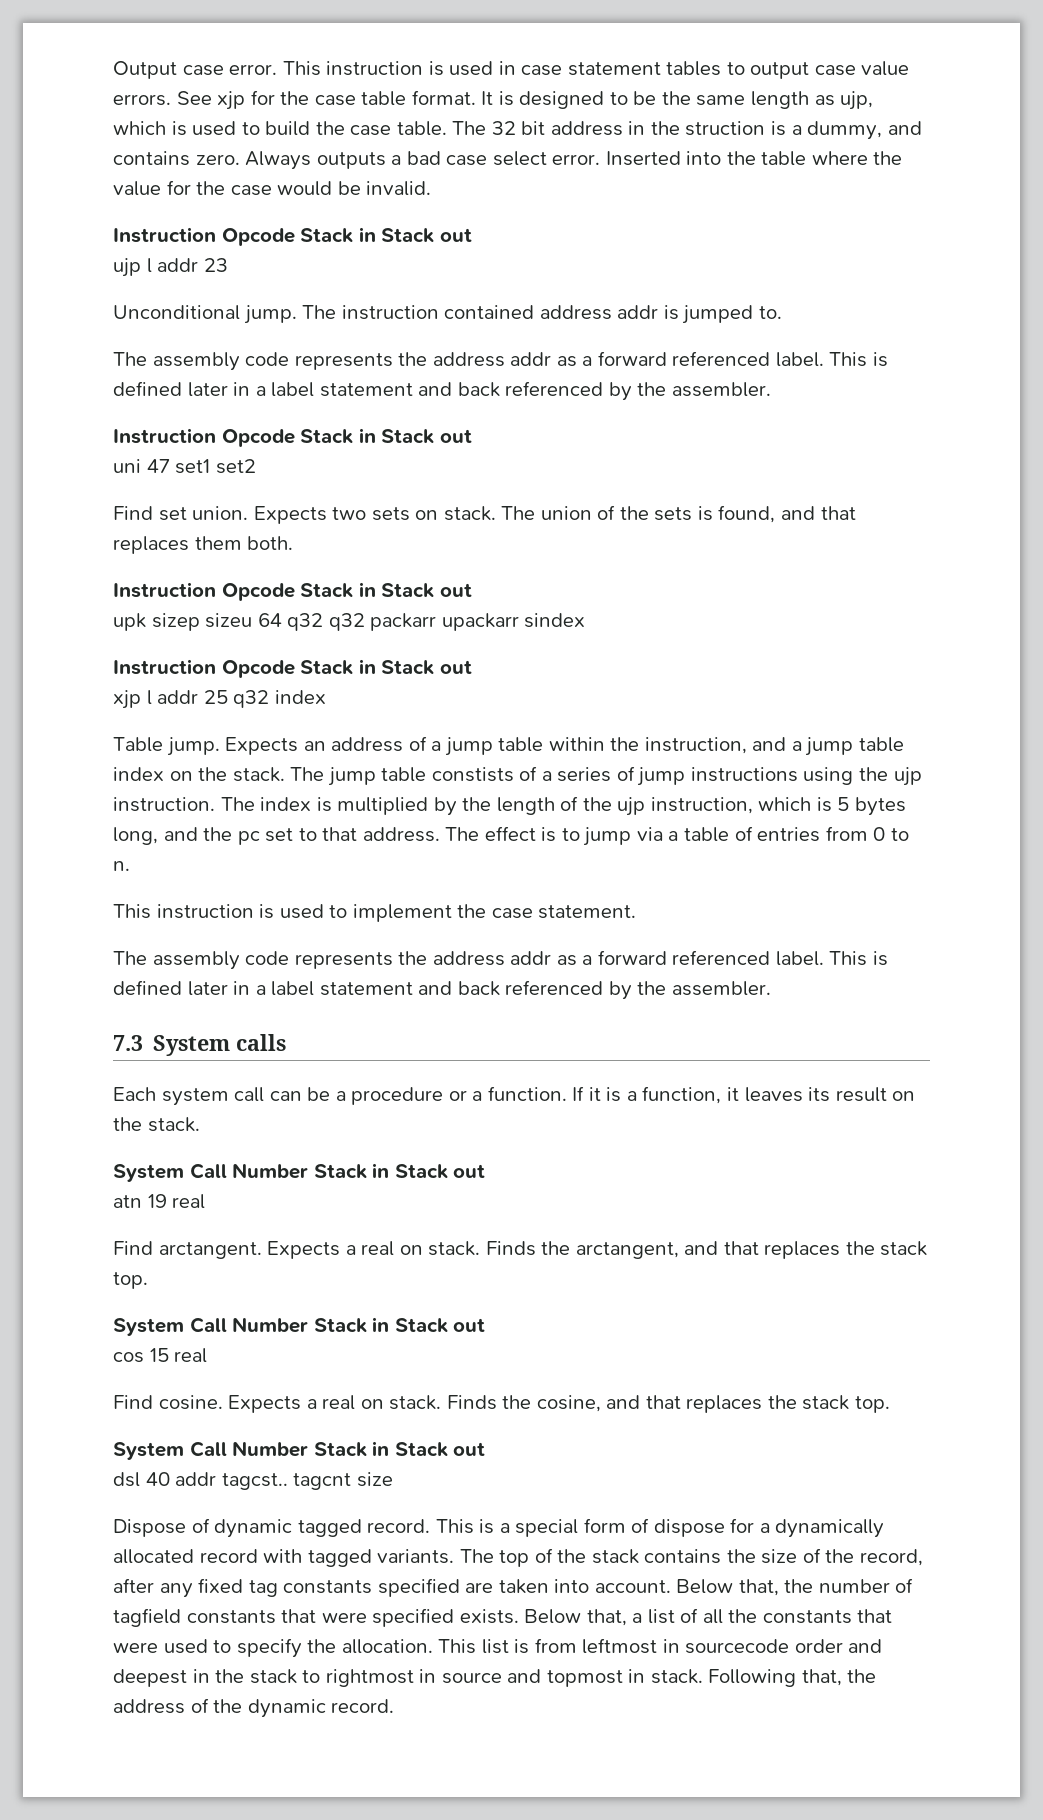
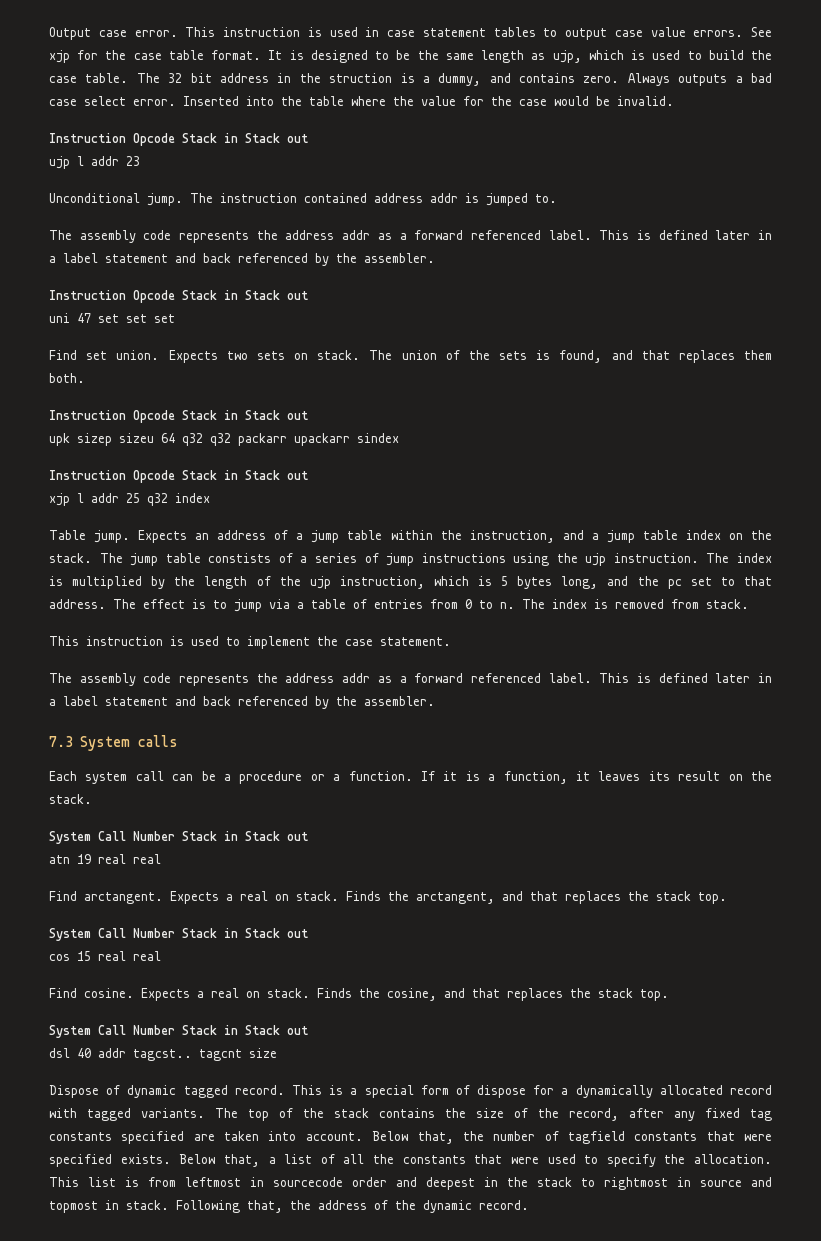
[175,459,256,474] set1 set2 -> [98,314,175,323] set set set
(130, 866) none -> [522,599,749,609] The index is removed from stack.
(206, 1201) none -> [133,854,161,864] real
(208, 1355) none -> [133,951,161,961] real

